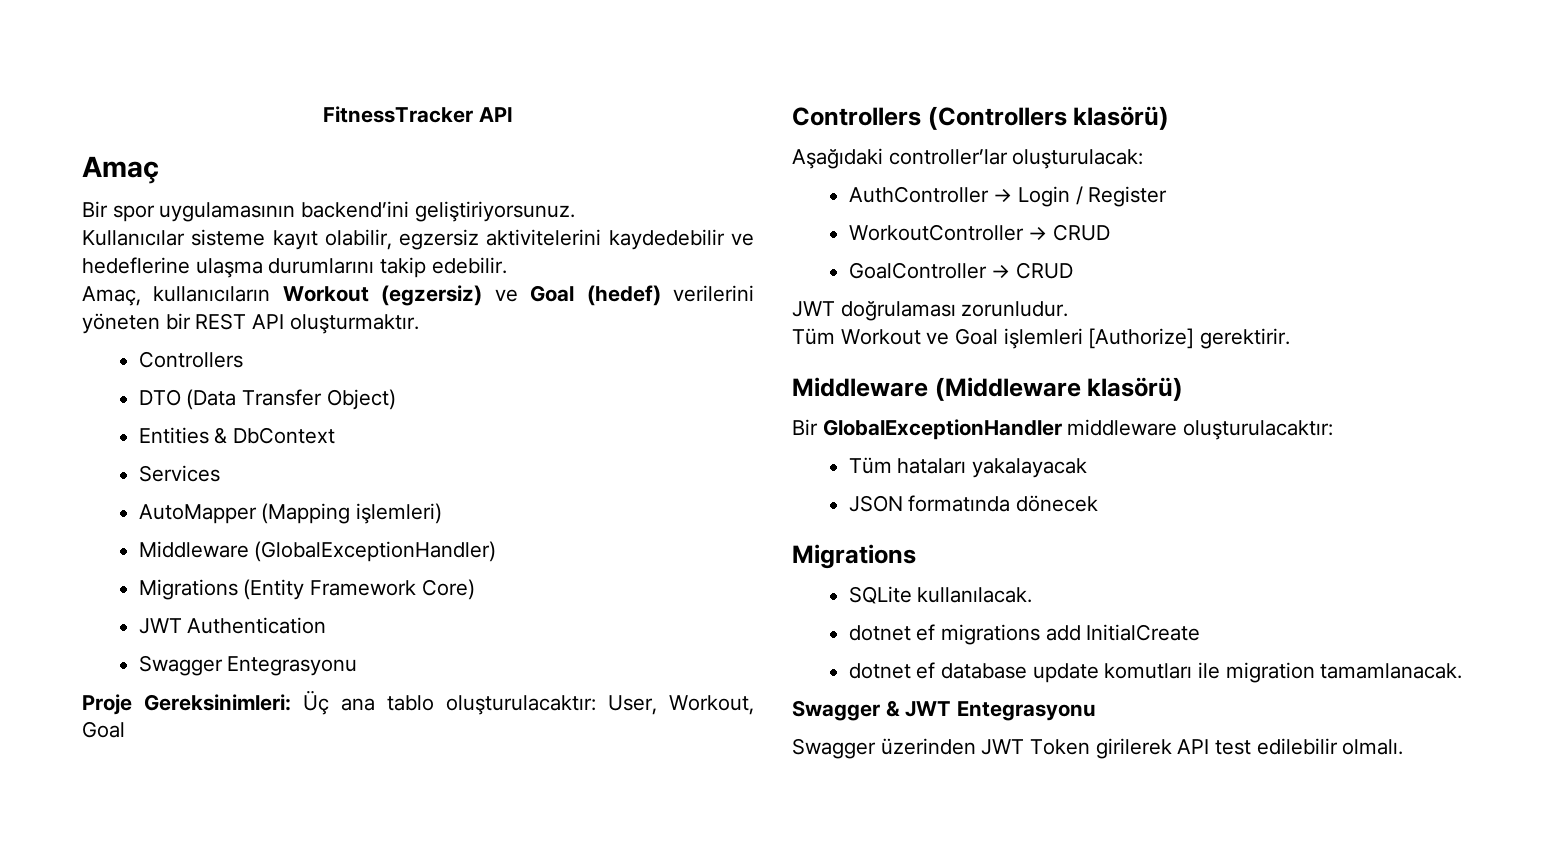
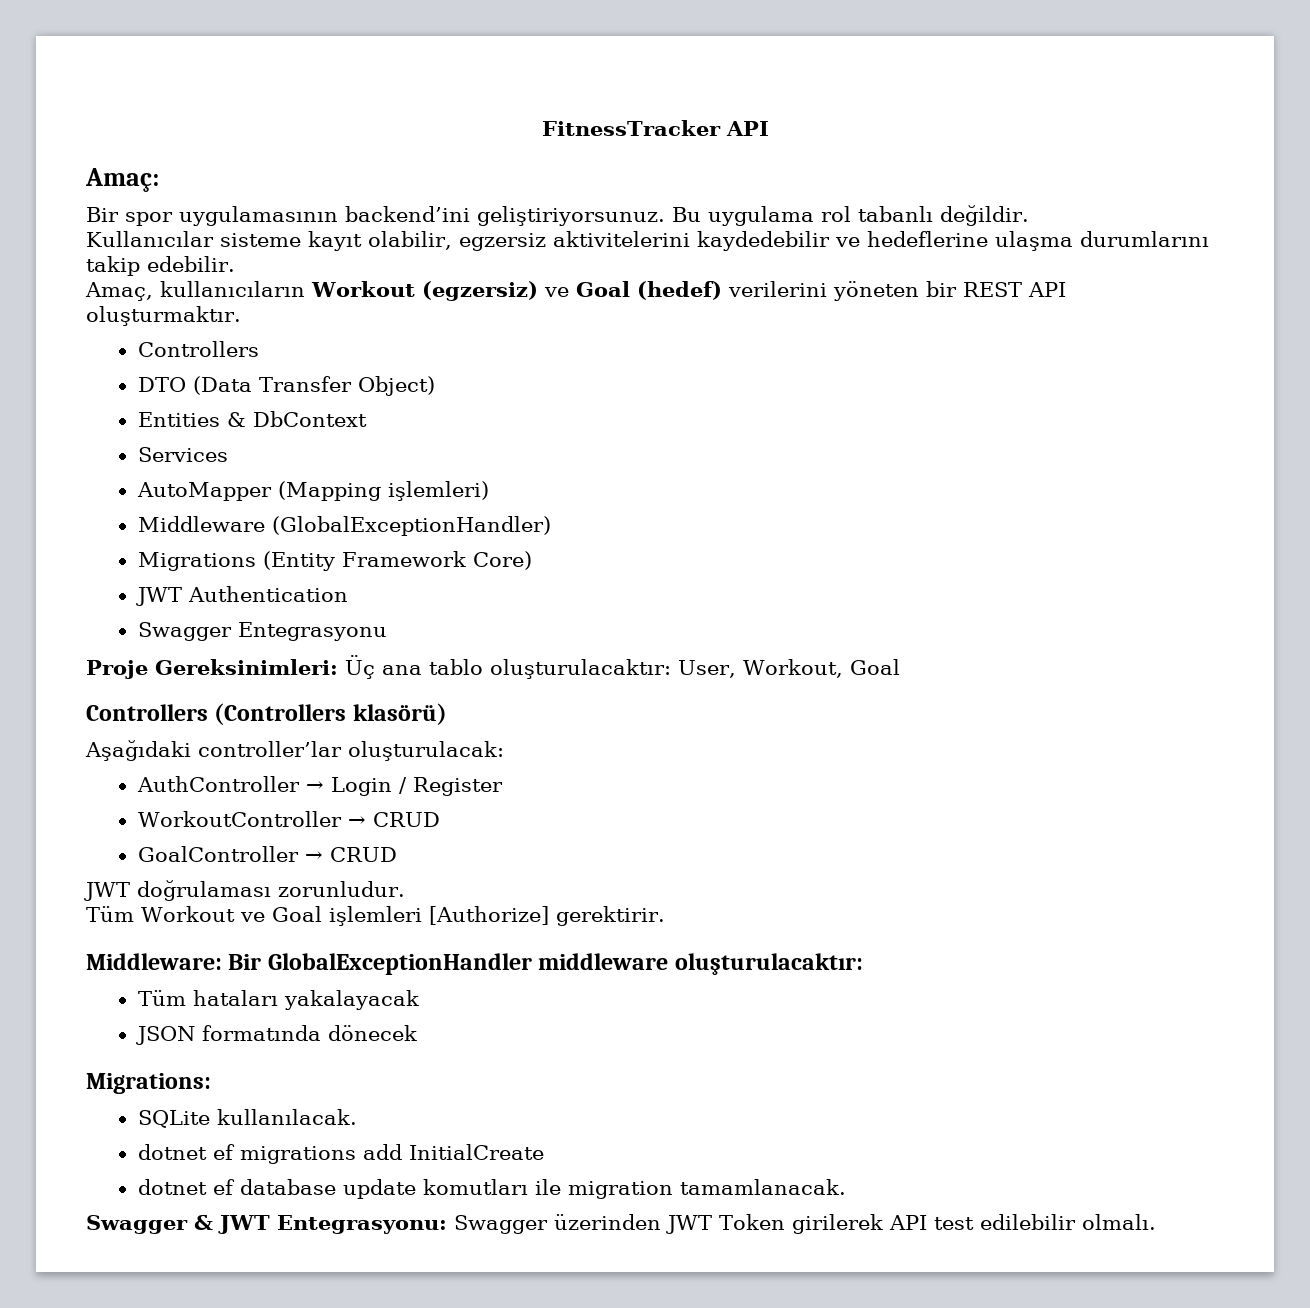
[82,156,159,184] Amaç -> [85,168,159,192] Amaç:
(575, 211) none -> [672,205,1029,226] Bu uygulama rol tabanlı değildir.
[792,377,1184,401] Middleware (Middleware klasörü) // -> [86,953,222,970] Middleware:
[792,544,916,569] Migrations -> [86,1073,211,1094] Migrations:
[957,701,1097,721] Entegrasyonu // -> [277,1215,447,1234] Entegrasyonu:

